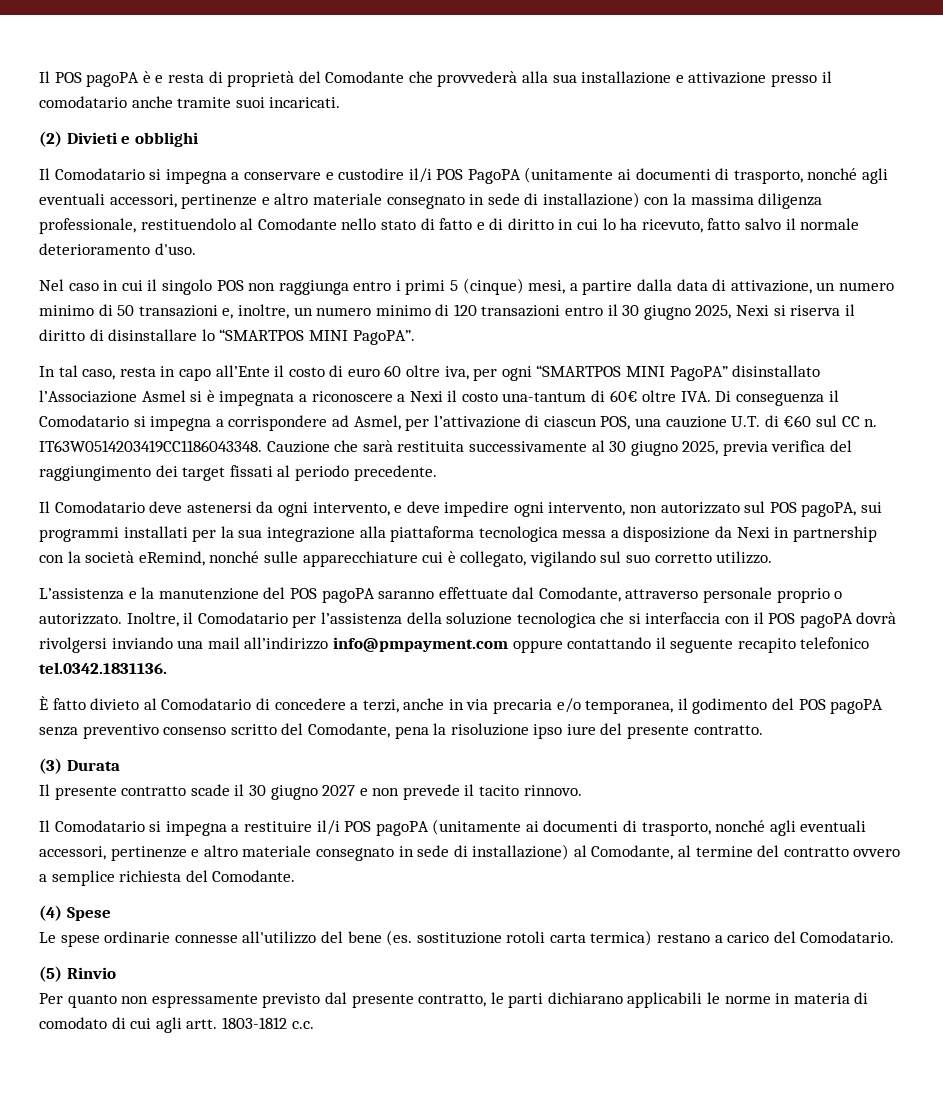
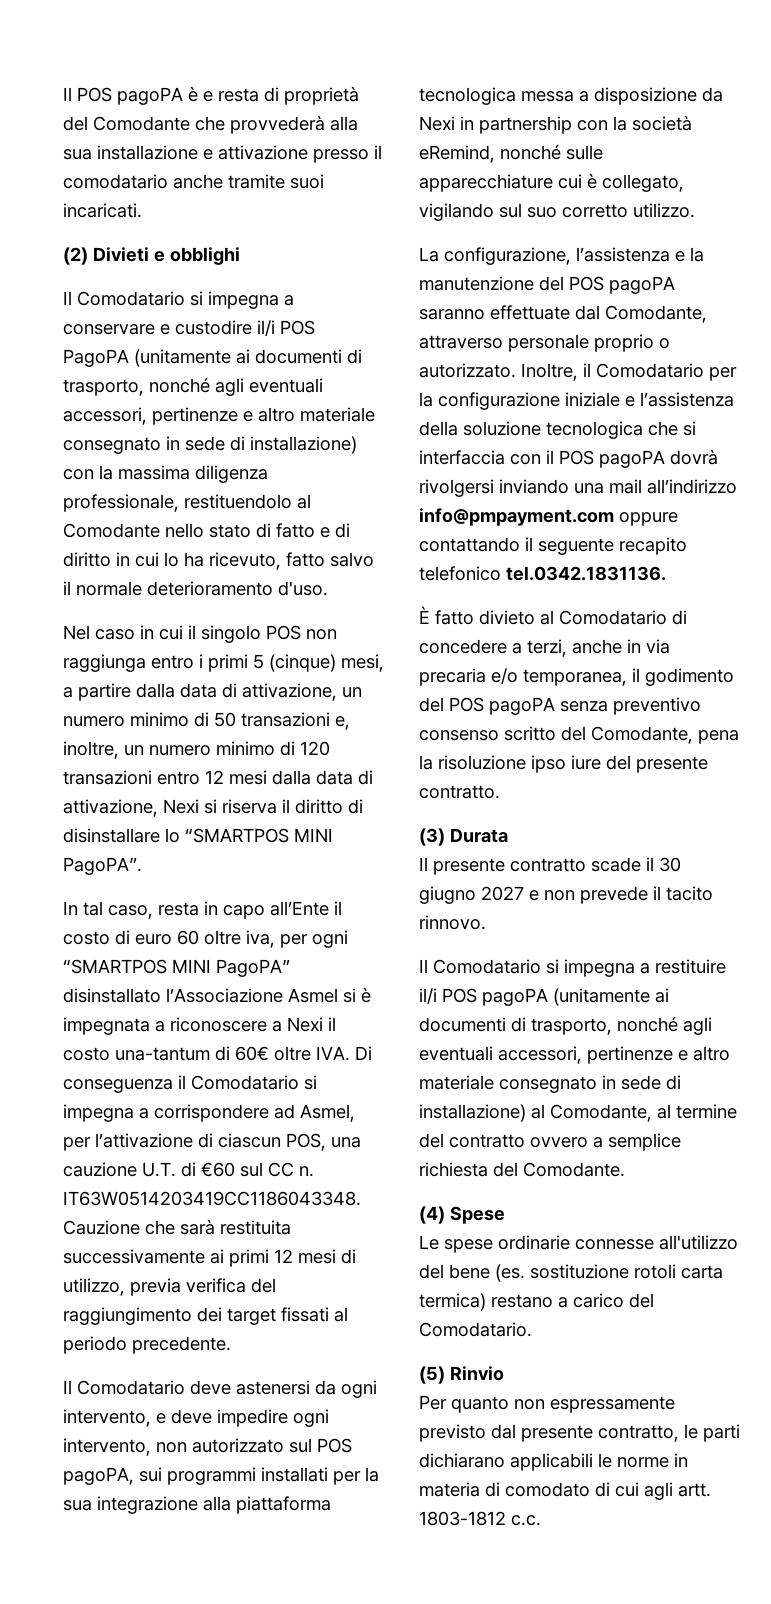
[607,304,732,320] il 30 giugno 2025, -> [205,770,373,785] [63,799,158,817] 12 mesi dalla data di attivazione,
[591,440,719,456] al 30 giugno 2025, -> [210,1249,356,1267] [63,1278,125,1296] ai primi 12 mesi di utilizzo,
[39,588,124,600] L’assistenza -> [419,247,670,265] La configurazione, l’assistenza
(317, 621) none -> [419,392,635,410] la configurazione iniziale e

